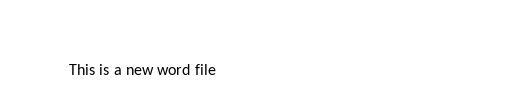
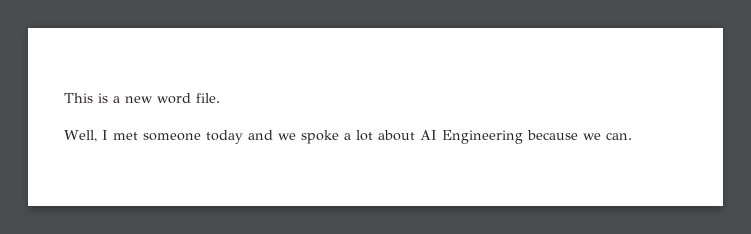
[194,64,216,75] file -> [196,93,220,103] [64,130,632,144] file. // Well, I met someone today and we spoke a lot about AI Engineering because we can.

